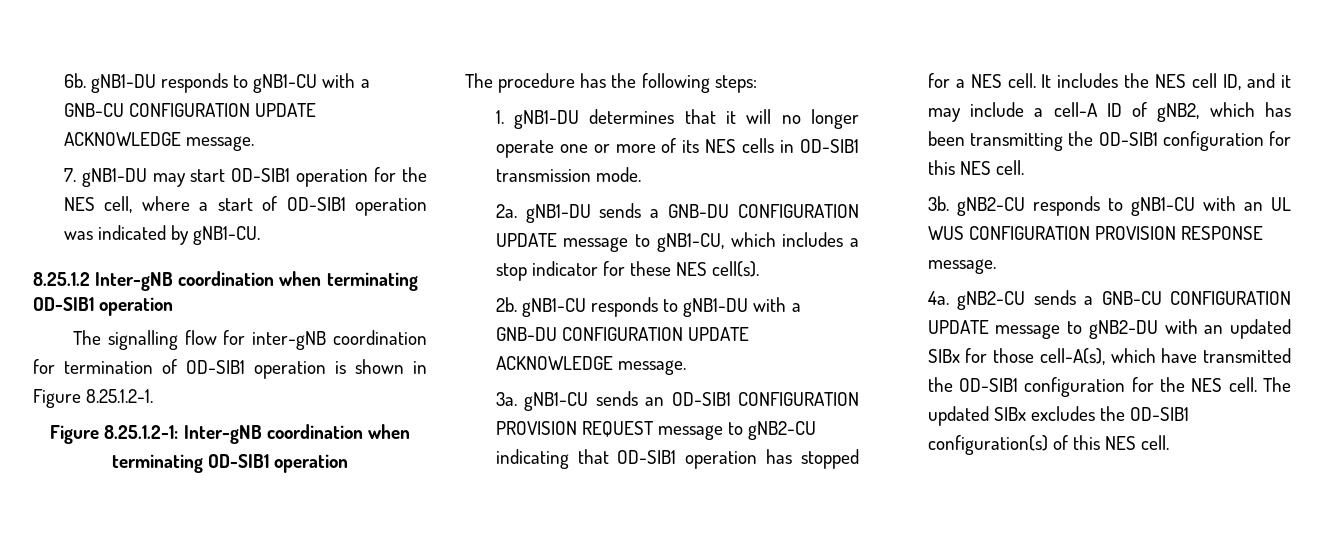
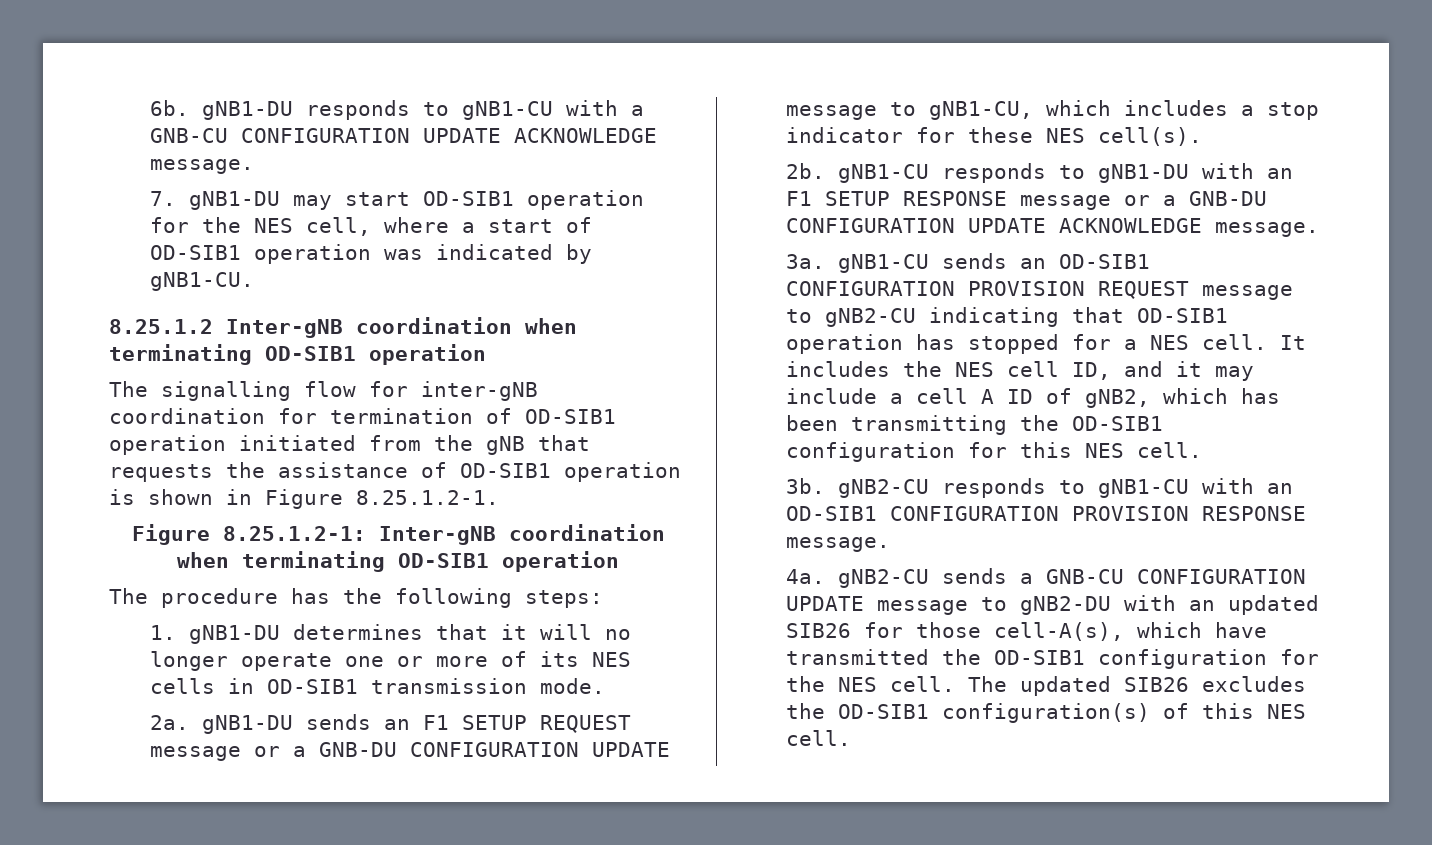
(326, 370) none -> [239,435,590,455] [109,462,681,482] initiated from the gNB that requests the assistance of OD-SIB1 operation
(642, 210) none -> [383,715,631,733] [149,746,280,761] an F1 SETUP REQUEST message or
(787, 304) none -> [1266,168,1293,179] [785,191,1150,210] an F1 SETUP RESPONSE message or
[1053,102,1098,117] cell-A -> [915,388,994,404] cell A
[1271,197,1291,211] [927,226,964,240] UL WUS -> [785,506,877,521] OD-SIB1
[927,349,960,363] SIBx -> [785,623,851,638] SIB26
[993,407,1026,421] SIBx -> [1123,677,1189,692] SIB26

